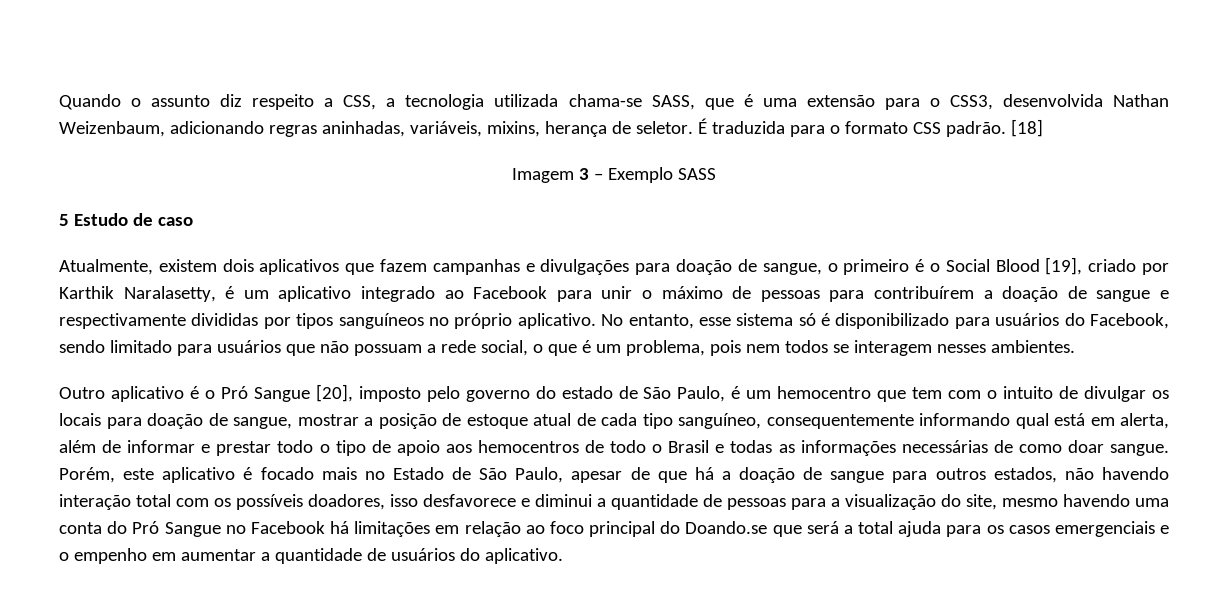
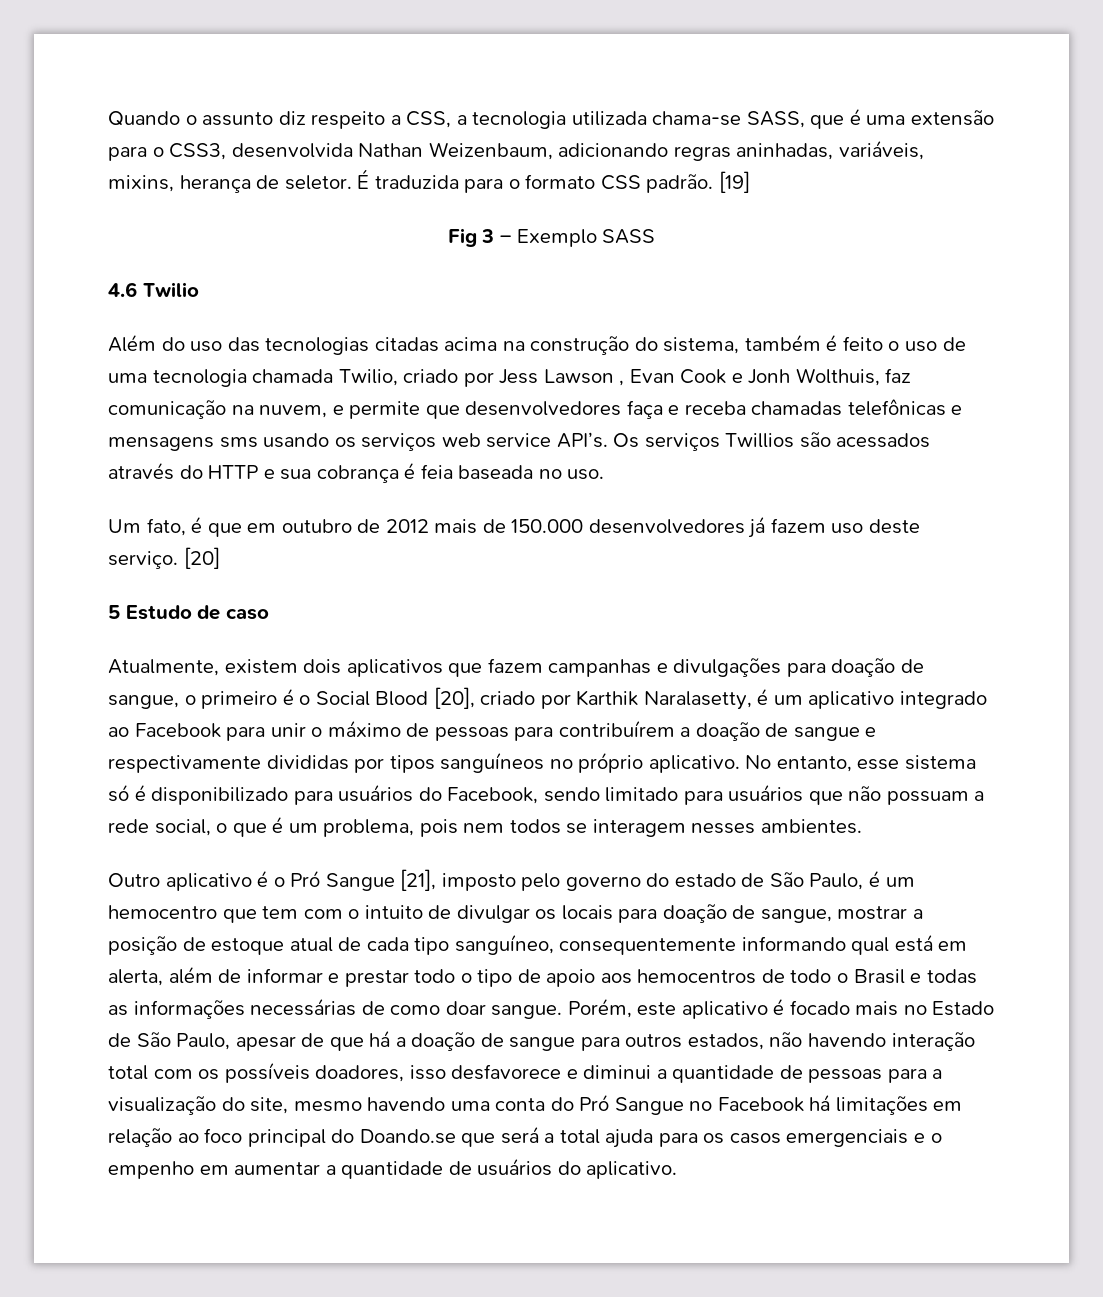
[1010,119,1043,137] [512,168,575,183] [18] // Imagem -> [718,171,750,193] [447,228,477,247] [19] // Fig
(716, 174) none -> [108,282,199,297] [108,334,966,355] [108,368,912,387] [108,399,963,419] [108,432,931,451] [108,462,605,483] [108,516,921,538] [108,547,220,569] // 4.6 Twilio // Além do uso das tecnologias citadas acima na construção do sistema, também é feito o uso de uma tecnologia chamada Twilio, criado por Jess Lawson , Evan Cook e Jonh Wolthuis, faz comunicação na nuvem, e permite que desenvolvedores faça e receba chamadas telefônicas e mensagens sms usando os serviços web service API’s. Os serviços Twillios são acessados através do HTTP e sua cobrança é feia baseada no uso. // Um fato, é que em outubro de 2012 mais de 150.000 desenvolvedores já fazem uso deste serviço. [20]
[1045,257,1083,275] [19], -> [433,687,475,709] [20],
[315,384,353,402] [20], -> [400,869,437,891] [21],

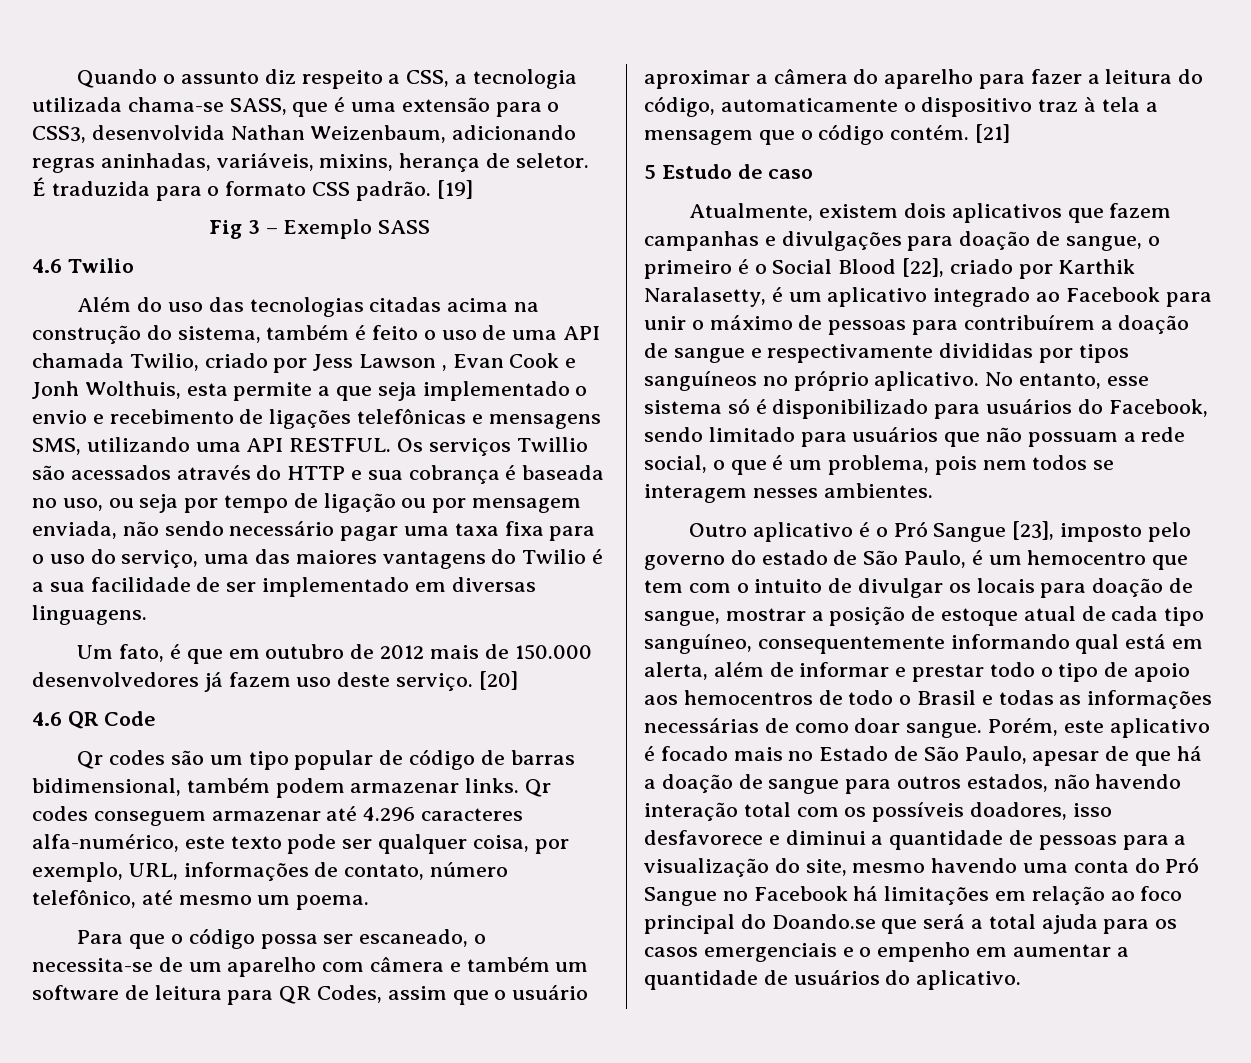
[152,369,247,387] tecnologia -> [563,326,601,340] API
[885,368,912,383] [108,399,963,419] [108,432,608,451] faz comunicação na nuvem, e permite que desenvolvedores faça e receba chamadas telefônicas e mensagens sms usando os serviços web service API’s. -> [186,381,588,401] [32,409,601,429] [32,437,392,455] esta permite a que seja implementado o envio e recebimento de ligações telefônicas e mensagens SMS, utilizando uma API RESTFUL.
[725,433,795,448] Twillios -> [516,437,588,452] Twillio
[420,464,453,479] feia -> (517, 472) none
[567,469,605,480] uso. -> [62,493,582,513] [32,521,596,541] [32,549,604,569] [32,577,536,597] [32,605,147,625] uso, ou seja por tempo de ligação ou por mensagem enviada, não sendo necessário pagar uma taxa fixa para o uso do serviço, uma das maiores vantagens do Twilio é a sua facilidade de ser implementado em diversas linguagens.
(220, 558) none -> [32,711,156,729] [77,749,575,770] [32,778,552,798] [32,806,524,826] [32,834,569,854] [32,862,509,882] [32,890,370,910] [77,928,487,949] [32,957,589,977] [32,985,589,1005] [644,69,1204,89] [644,96,1158,117] [644,124,1011,145] // 4.6 QR Code // Qr codes são um tipo popular de código de barras bidimensional, também podem armazenar links. Qr codes conseguem armazenar até 4.296 caracteres alfa-numérico, este texto pode ser qualquer coisa, por exemplo, URL, informações de contato, número telefônico, até mesmo um poema. // Para que o código possa ser escaneado, o necessita-se de um aparelho com câmera e também um software de leitura para QR Codes, assim que o usuário aproximar a câmera do aparelho para fazer a leitura do código, automaticamente o dispositivo traz à tela a mensagem que o código contém. [21]
[433,687,475,709] [20], -> [902,258,945,277] [22],
[400,869,437,891] [21], -> [1012,521,1055,540] [23],

